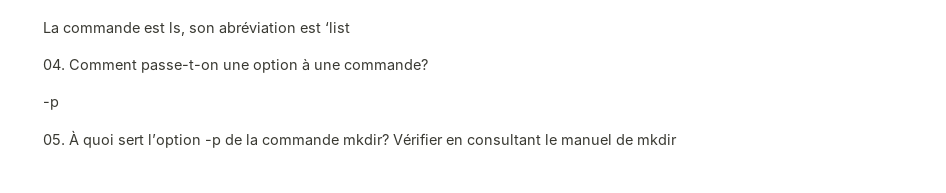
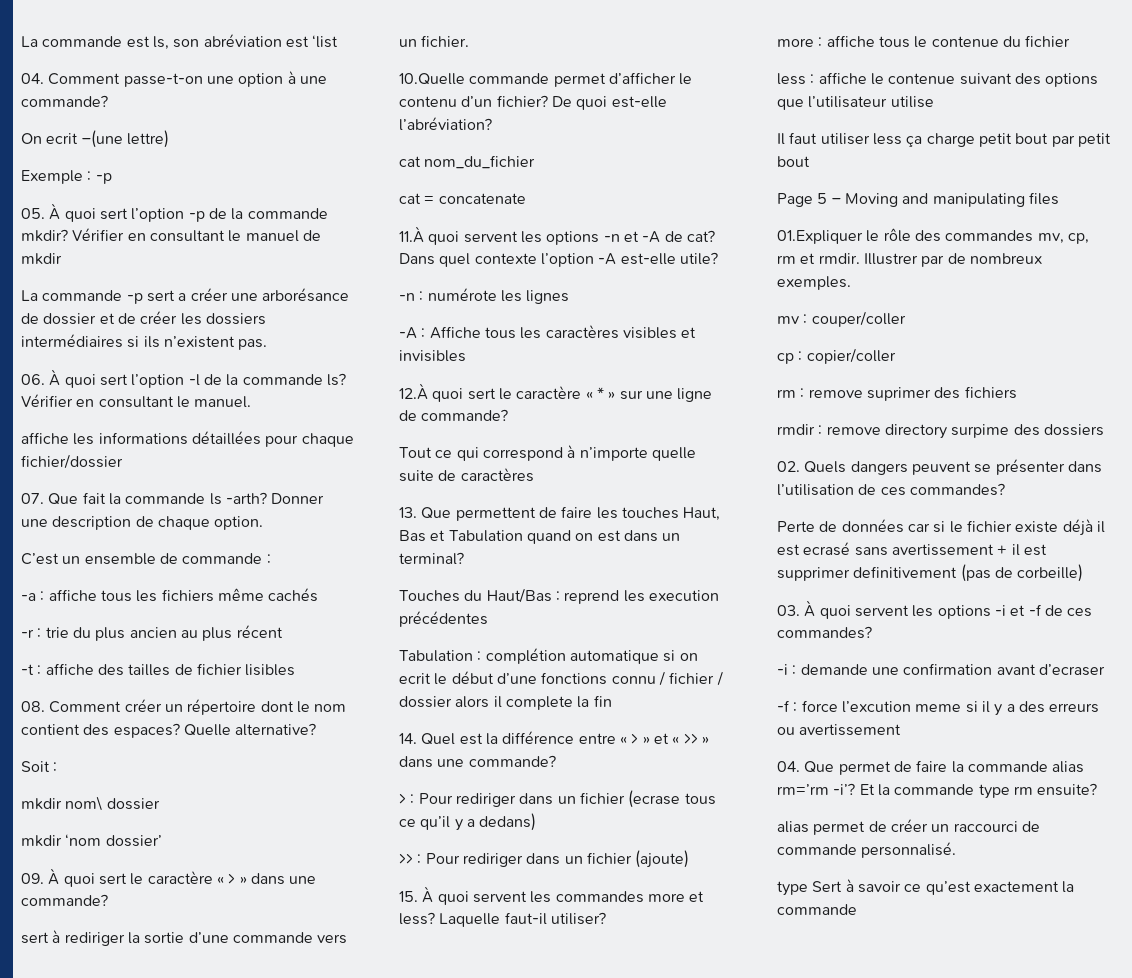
(428, 65) none -> [21,130,169,148] [21,170,92,184] On ecrit –(une lettre) // Exemple :
(677, 139) none -> [21,288,350,304] [21,311,266,325] [21,334,268,350] [21,369,346,388] [21,394,252,408] [21,431,354,447] [21,454,123,469] [21,492,325,505] [21,516,264,530] [21,553,271,565] [21,588,319,602] [21,625,283,641] [21,663,296,676] [21,699,347,715] [21,723,317,738] [21,761,58,772] [21,796,160,811] [21,834,162,847] [21,868,317,887] [21,894,108,906] [21,930,348,946] [399,35,470,47] [399,72,693,87] [399,95,667,110] [399,117,492,131] [399,155,536,169] [399,193,526,204] [399,226,715,245] [399,252,718,267] [399,288,570,304] [399,325,697,339] [399,350,466,362] [399,383,713,402] [399,409,509,421] [399,445,696,461] [399,468,534,482] [399,506,721,521] [399,530,681,544] [399,552,464,565] [399,588,719,604] [399,611,488,627] [399,648,698,664] [399,671,723,686] [399,695,612,710] [399,731,709,745] [399,755,556,768] [399,790,716,808] [399,813,537,831] [399,850,690,868] [399,886,705,905] [399,912,606,927] [777,35,1071,48] [777,72,1099,87] [777,96,934,110] [777,132,1111,147] [777,156,810,167] [777,192,1059,207] [777,228,1089,244] [777,253,1042,267] [777,276,851,290] [777,311,906,327] [777,348,896,364] [777,386,1017,401] [777,424,1104,439] [777,459,1102,475] [777,483,1005,496] [777,519,1105,536] [777,542,1047,556] [777,564,1084,582] [777,600,1093,619] [777,626,872,639] [777,663,1105,676] [777,700,1100,716] [777,724,902,736] [777,760,1085,775] [777,783,1098,799] [777,819,1040,835] [777,842,957,858] [777,879,1075,896] [777,904,857,915] // La commande -p sert a créer une arborésance de dossier et de créer les dossiers intermédiaires si ils n’existent pas. // 06. À quoi sert l’option -l de la commande ls? Vérifier en consultant le manuel. // affiche les informations détaillées pour chaque fichier/dossier // 07. Que fait la commande ls -arth? Donner une description de chaque option. // C’est un ensemble de commande : // -a : affiche tous les fichiers même cachés // -r : trie du plus ancien au plus récent // -t : affiche des tailles de fichier lisibles // 08. Comment créer un répertoire dont le nom contient des espaces? Quelle alternative? // Soit : // mkdir nom\ dossier // mkdir ‘nom dossier’ // 09. À quoi sert le caractère « > » dans une commande? // sert à rediriger la sortie d’une commande vers un fichier. // 10.Quelle commande permet d’afficher le contenu d’un fichier? De quoi est-elle l’abréviation? // cat nom_du_fichier // cat = concatenate // 11.À quoi servent les options -n et -A de cat? Dans quel contexte l’option -A est-elle utile? // -n : numérote les lignes // -A : Affiche tous les caractères visibles et invisibles // 12.À quoi sert le caractère « * » sur une ligne de commande? // Tout ce qui correspond à n’importe quelle suite de caractères // 13. Que permettent de faire les touches Haut, Bas et Tabulation quand on est dans un terminal? // Touches du Haut/Bas : reprend les execution précédentes // Tabulation : complétion automatique si on ecrit le début d’une fonctions connu / fichier / dossier alors il complete la fin // 14. Quel est la différence entre « > » et « >> » dans une commande? // > : Pour rediriger dans un fichier (ecrase tous ce qu’il y a dedans) // >> : Pour rediriger dans un fichier (ajoute) // 15. À quoi servent les commandes more et less? Laquelle faut-il utiliser? // more : affiche tous le contenue du fichier // less : affiche le contenue suivant des options que l’utilisateur utilise // Il faut utiliser less ça charge petit bout par petit bout // Page 5 – Moving and manipulating files // 01.Expliquer le rôle des commandes mv, cp, rm et rmdir. Illustrer par de nombreux exemples. // mv : couper/coller // cp : copier/coller // rm : remove suprimer des fichiers // rmdir : remove directory surpime des dossiers // 02. Quels dangers peuvent se présenter dans l’utilisation de ces commandes? // Perte de données car si le fichier existe déjà il est ecrasé sans avertissement + il est supprimer definitivement (pas de corbeille) // 03. À quoi servent les options -i et -f de ces commandes? // -i : demande une confirmation avant d’ecraser // -f : force l’excution meme si il y a des erreurs ou avertissement // 04. Que permet de faire la commande alias rm=’rm -i’? Et la commande type rm ensuite? // alias permet de créer un raccourci de commande personnalisé. // type Sert à savoir ce qu’est exactement la commande

